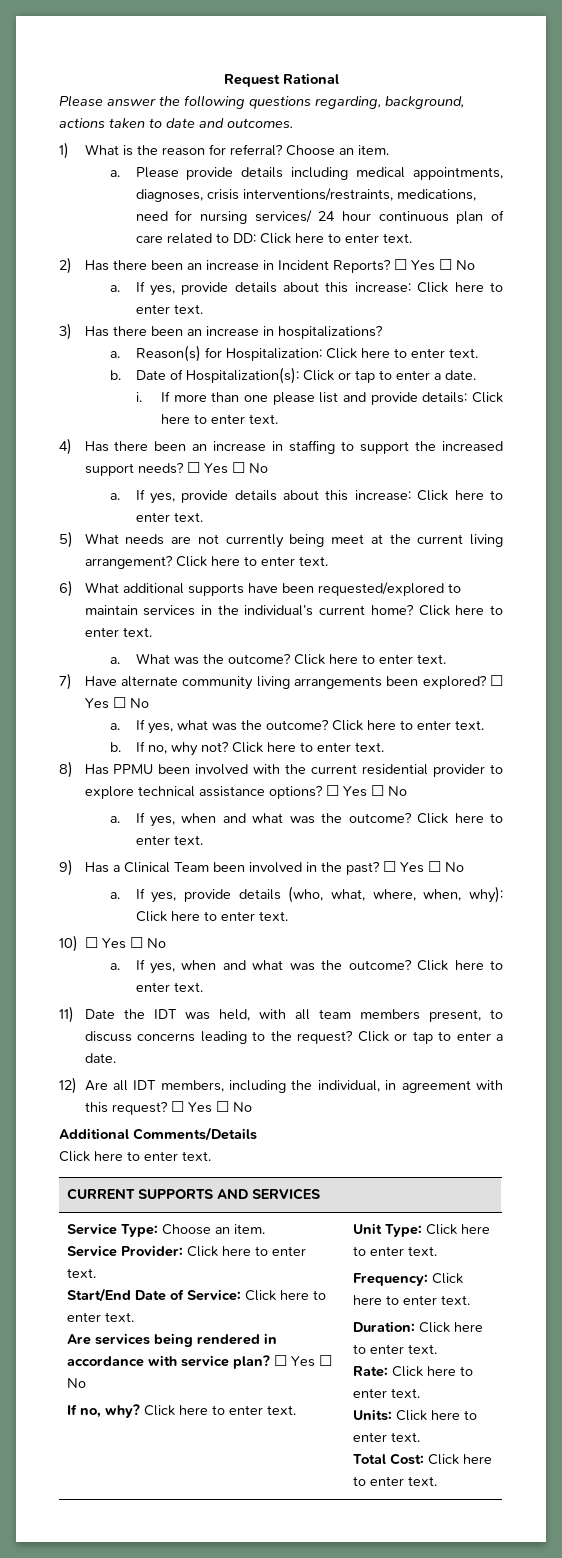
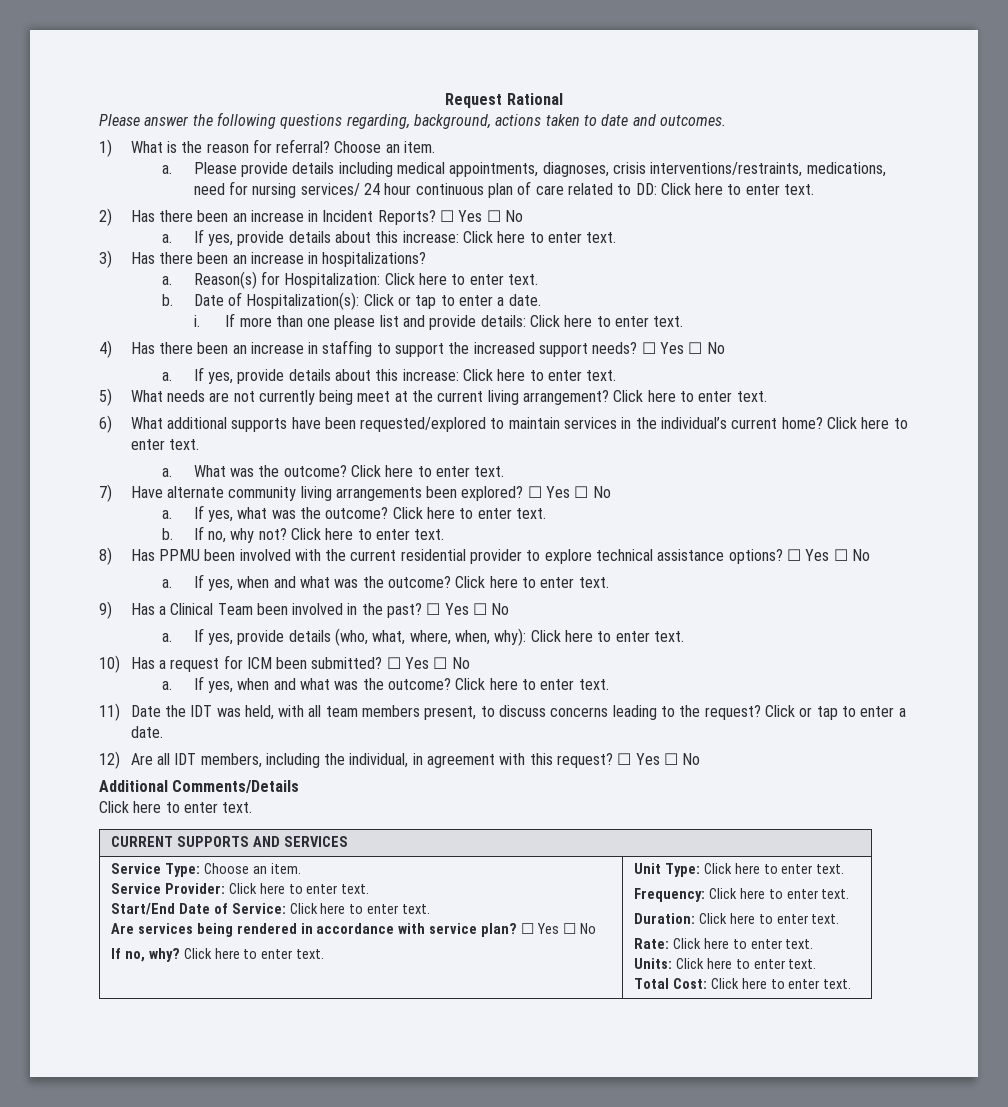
(78, 943) none -> [130,655,383,672] Has a request for ICM been submitted?

